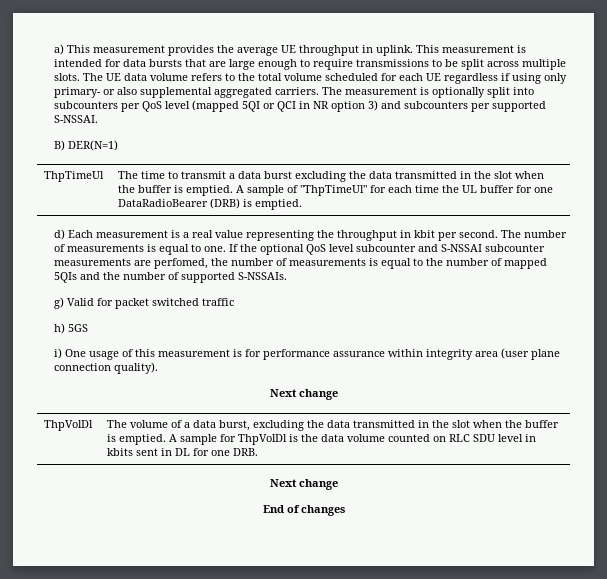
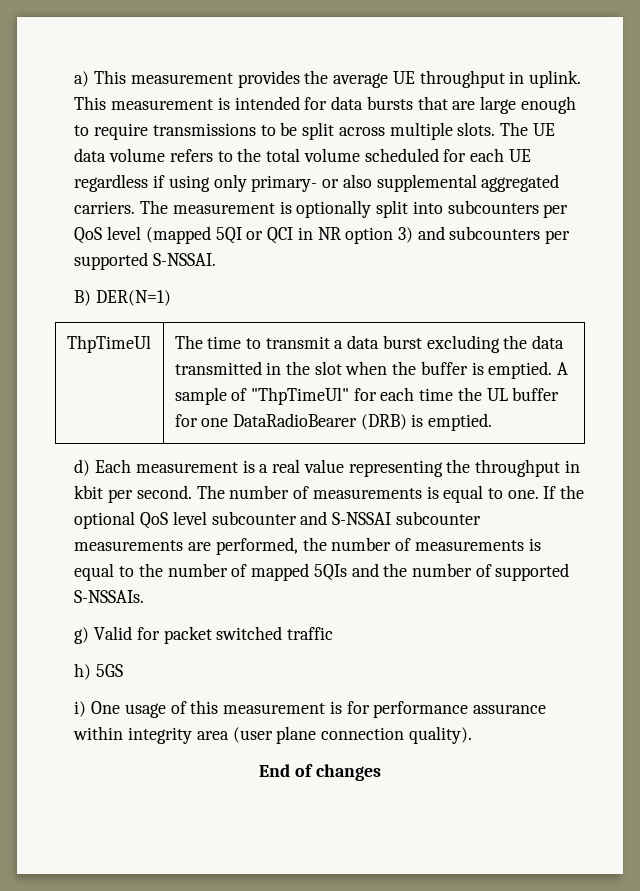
[153,258,208,269] perfomed, -> [215,537,298,555] performed,
[269,389,338,400] [44,420,94,431] [107,420,560,431] [107,434,537,445] [107,448,259,456] [269,479,338,490] // Next change // ThpVolDl | The volume of a data burst, excluding the data transmitted in the slot when the buffer is emptied. A sample for ThpVolDl is the data volume counted on RLC SDU level in kbits sent in DL for one DRB. // Next change -> (472, 735) none

